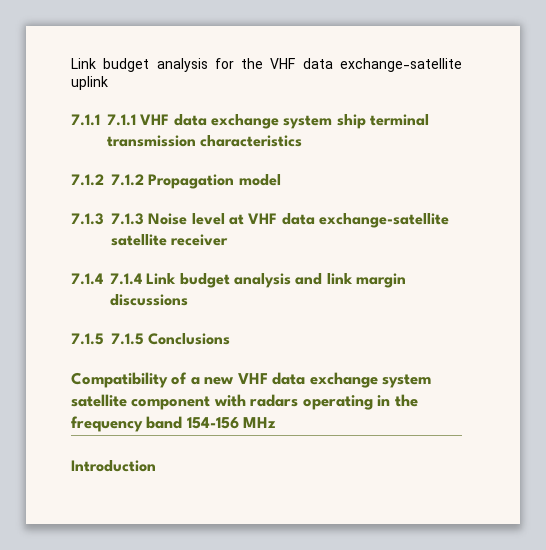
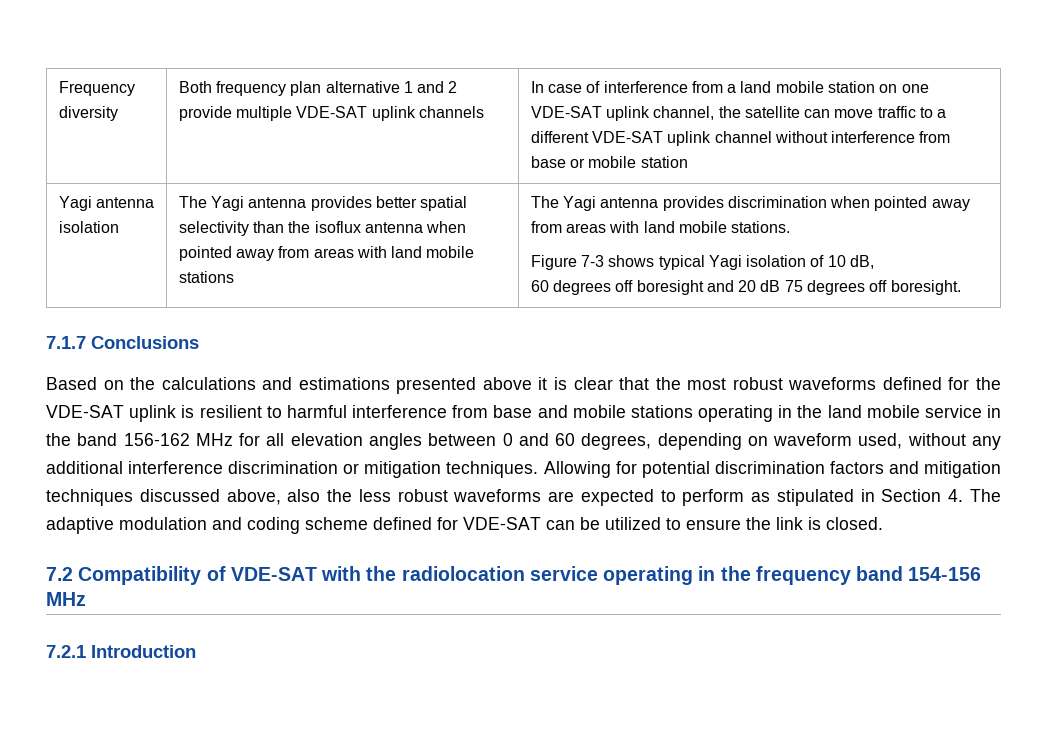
[71,58,462,72] [71,76,108,90] [71,114,429,129] [107,135,303,147] [71,174,281,189] [71,213,449,228] [111,234,229,246] [71,273,406,288] [110,294,188,306] [71,333,231,345] [71,372,432,388] [71,394,299,410] Link budget analysis for the VHF data exchange-satellite uplink // 7.1.1 7.1.1 VHF data exchange system ship terminal transmission characteristics // 7.1.2 7.1.2 Propagation model // 7.1.3 7.1.3 Noise level at VHF data exchange-satellite satellite receiver // 7.1.4 7.1.4 Link budget analysis and link margin discussions // 7.1.5 7.1.5 Conclusions // Compatibility of a new VHF data exchange system satellite component with radars -> [58,81,135,96] [58,106,118,121] [178,81,458,96] [178,106,484,121] [530,81,929,93] [530,106,947,121] [530,131,951,146] [530,156,688,168] [58,196,154,211] [58,221,119,233] [178,196,468,211] [178,221,467,236] [178,246,475,261] [178,271,234,283] [530,196,970,211] [530,221,791,233] [530,255,875,270] [530,280,961,295] [46,336,199,349] [46,377,1001,394] [46,405,1001,422] [46,433,1002,450] [46,461,1002,478] [46,489,1001,506] [46,517,883,534] [46,566,598,585] Frequency diversity | Both frequency plan alternative 1 and 2 provide multiple VDE-SAT uplink channels | In case of interference from a land mobile station on one VDE-SAT uplink channel, the satellite can move traffic to a different VDE-SAT uplink channel without interference from base or mobile station // Yagi antenna isolation | The Yagi antenna provides better spatial selectivity than the isoflux antenna when pointed away from areas with land mobile stations | The Yagi antenna provides discrimination when pointed away from areas with land mobile stations. // Figure 7-3 shows typical Yagi isolation of 10 dB, // 60 degrees off boresight and 20 dB 75 degrees off boresight. // 7.1.7 Conclusions // Based on the calculations and estimations presented above it is clear that the most robust waveforms defined for the VDE-SAT uplink is resilient to harmful interference from base and mobile stations operating in the land mobile service in the band 156-162 MHz for all elevation angles between 0 and 60 degrees, depending on waveform used, without any additional interference discrimination or mitigation techniques. Allowing for potential discrimination factors and mitigation techniques discussed above, also the less robust waveforms are expected to perform as stipulated in Section 4. The adaptive modulation and coding scheme defined for VDE-SAT can be utilized to ensure the link is closed. // 7.2 Compatibility of VDE-SAT with the radiolocation service
(277, 422) none -> [46,645,86,658] 7.2.1

